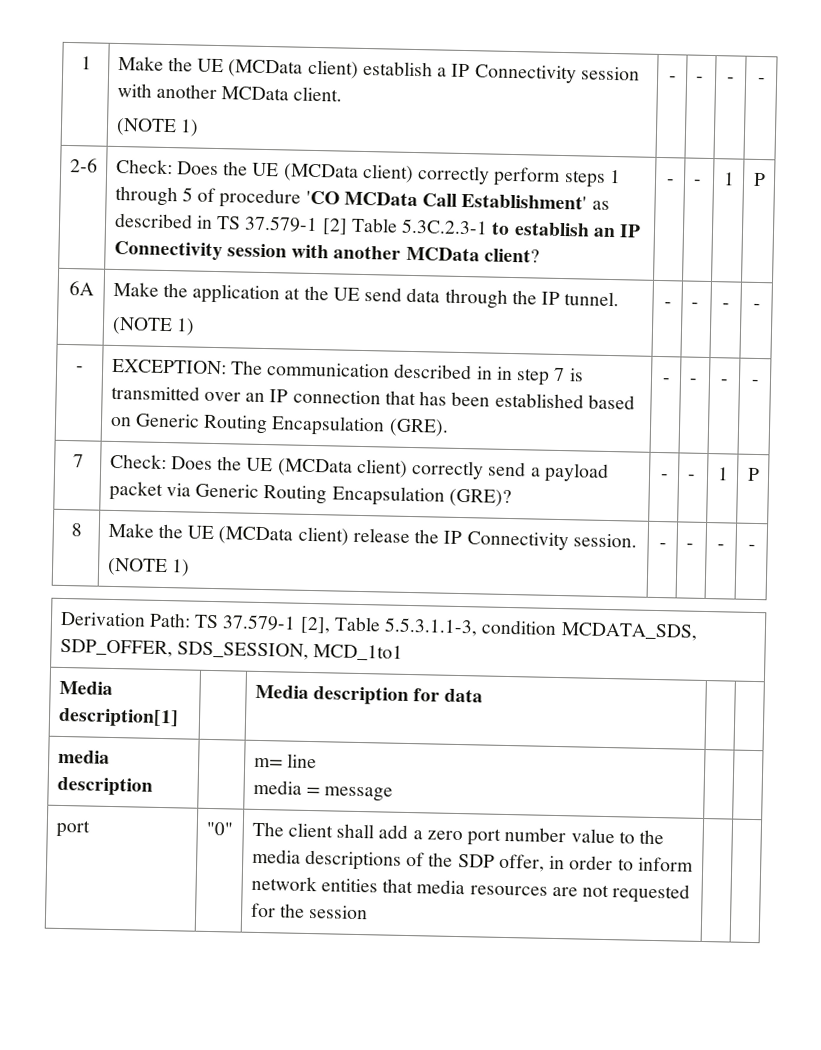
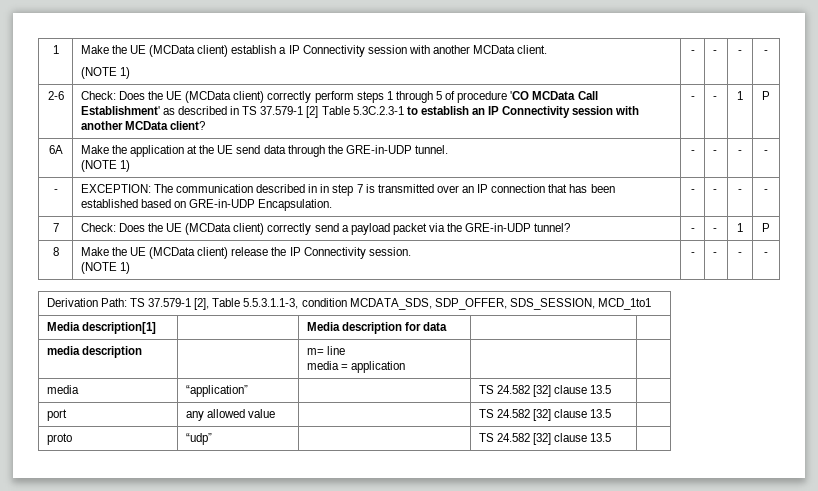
[541,291,561,305] IP -> [345,145,412,154] GRE-in-UDP
[134,413,449,437] Generic Routing Encapsulation (GRE). -> [189,199,333,211] GRE-in-UDP Encapsulation.
[195,483,512,508] Generic Routing Encapsulation (GRE)? -> [447,223,571,232] the GRE-in-UDP tunnel?
[324,786,394,802] [55,819,90,838] [205,821,233,836] [251,821,665,846] [251,848,694,872] [250,875,691,904] [250,902,369,920] message | | // port | "0" | The client shall add a zero port number value to the media descriptions of the SDP offer, in order to inform network entities that media resources are not requested for the session | -> [351,361,406,373] [46,385,79,394] [185,385,248,397] [478,385,612,397] [46,409,67,421] [185,409,276,421] [478,409,612,421] [46,433,72,445] [185,433,212,445] [478,433,612,445] application | | // media | “application” | | TS 24.582 [32] clause 13.5 | // port | any allowed value | | TS 24.582 [32] clause 13.5 | // proto | “udp” | | TS 24.582 [32] clause 13.5

